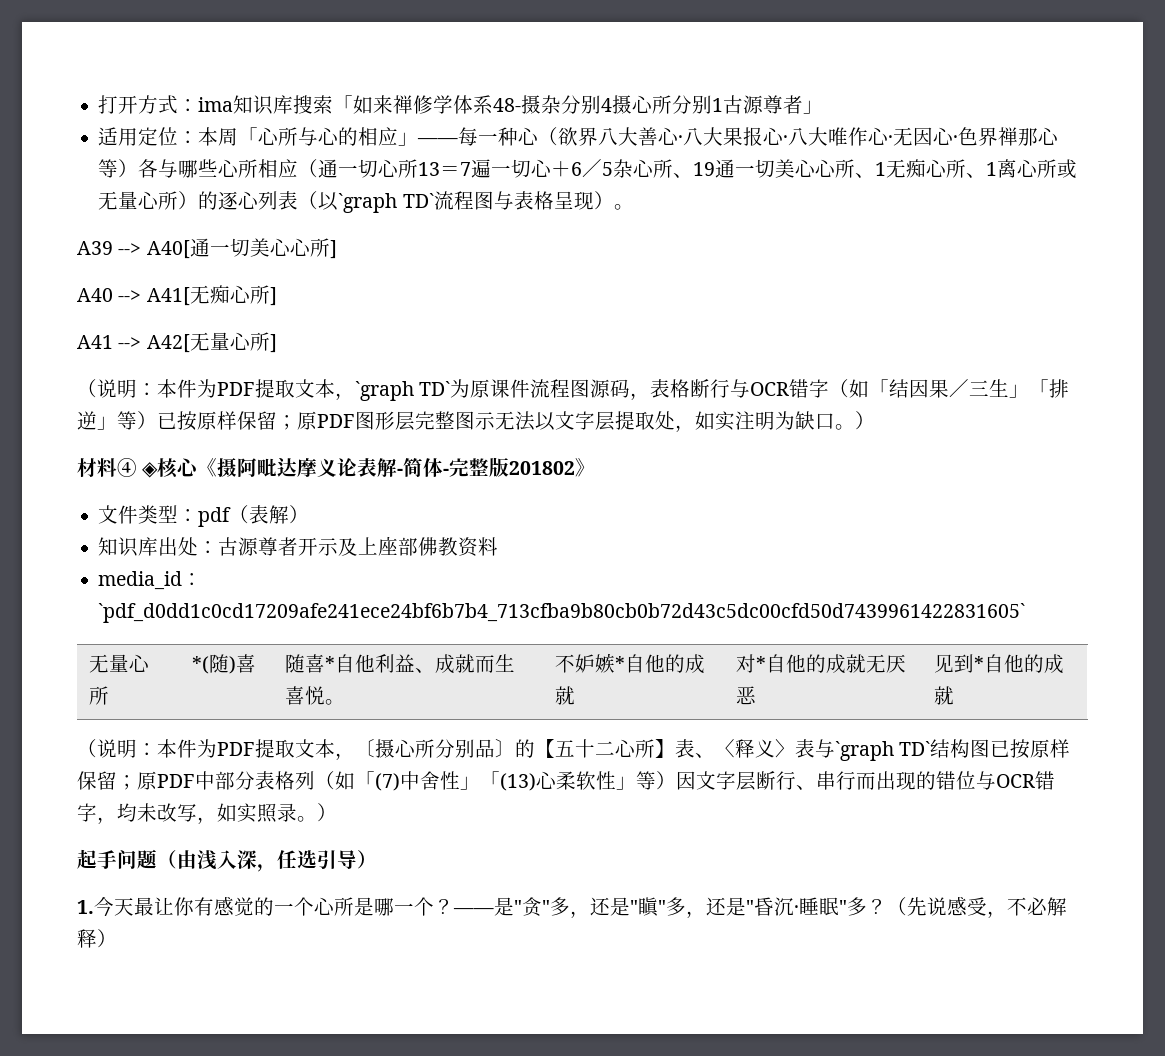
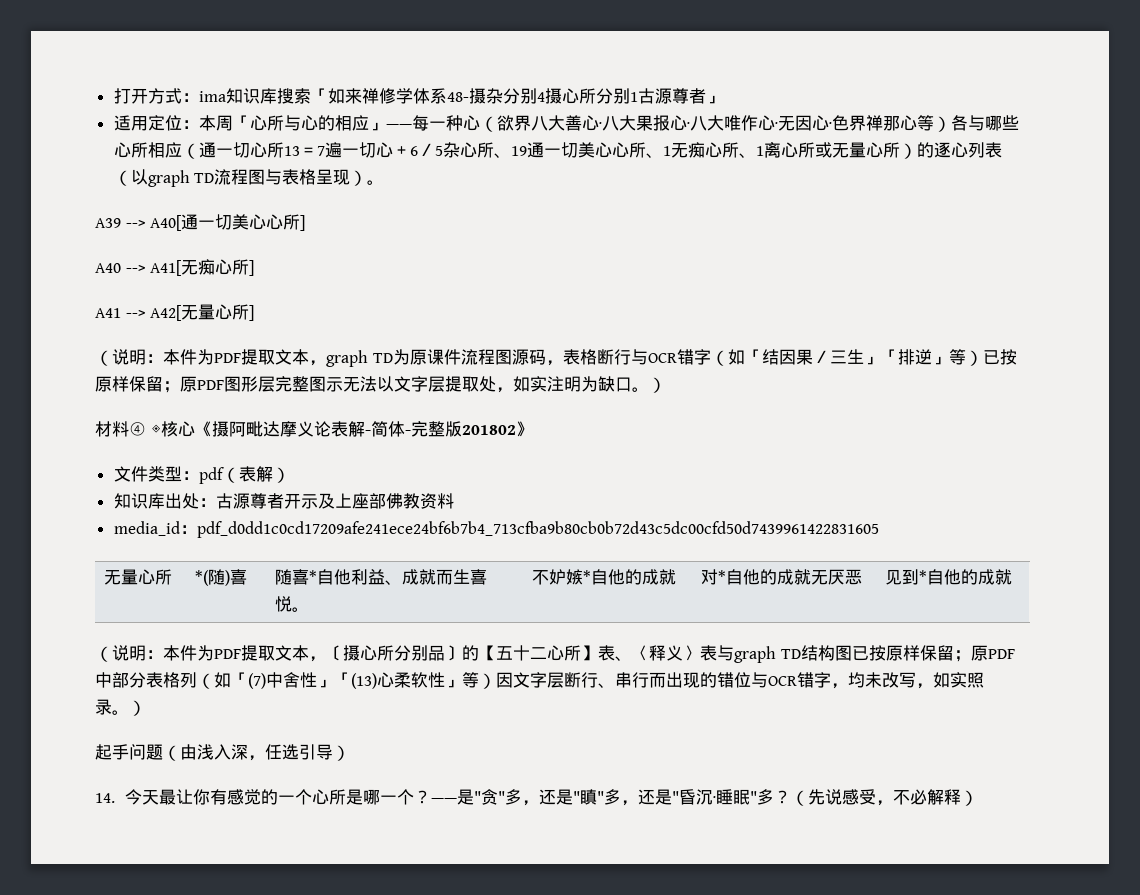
[338,193,434,213] `graph TD` -> [147,170,215,187] graph TD
[355,381,451,401] `graph TD` -> [326,350,393,367] graph TD
[98,603,1026,623] `pdf_d0dd1c0cd17209afe241ece24bf6b7b4_713cfba9b80cb0b72d43c5dc00cfd50d7439961422831605` -> [196,521,879,538] pdf_d0dd1c0cd17209afe241ece24bf6b7b4_713cfba9b80cb0b72d43c5dc00cfd50d7439961422831605
[835,741,931,761] `graph TD` -> [734,646,801,663] graph TD
[77,900,94,914] 1. -> [95,793,115,803] 14.

